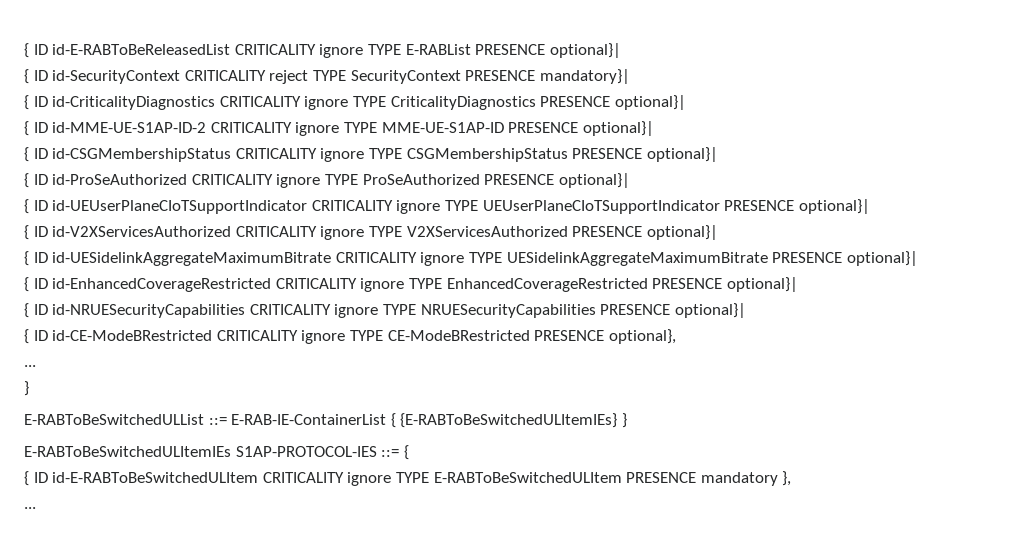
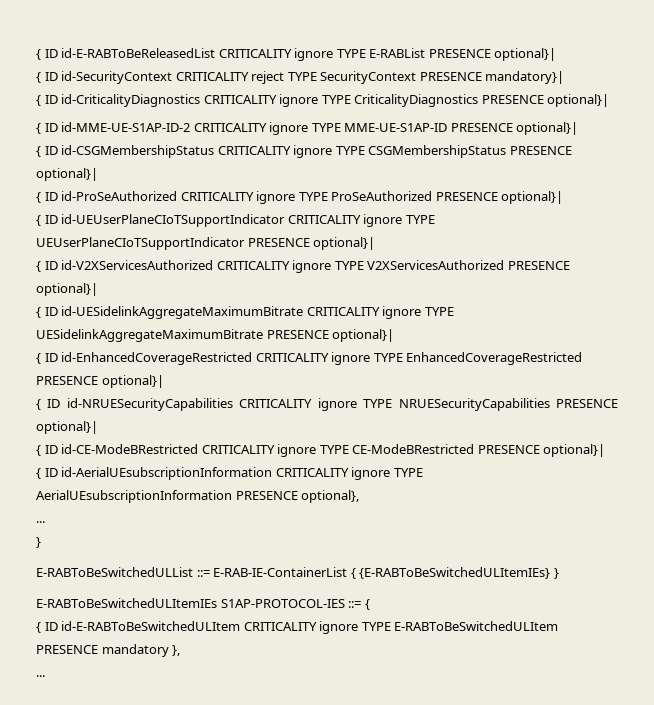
(605, 335) none -> [543,444,606,457] [36,467,423,480] [36,490,298,503] optional}| // { ID id-AerialUEsubscriptionInformation CRITICALITY ignore TYPE AerialUEsubscriptionInformation PRESENCE

